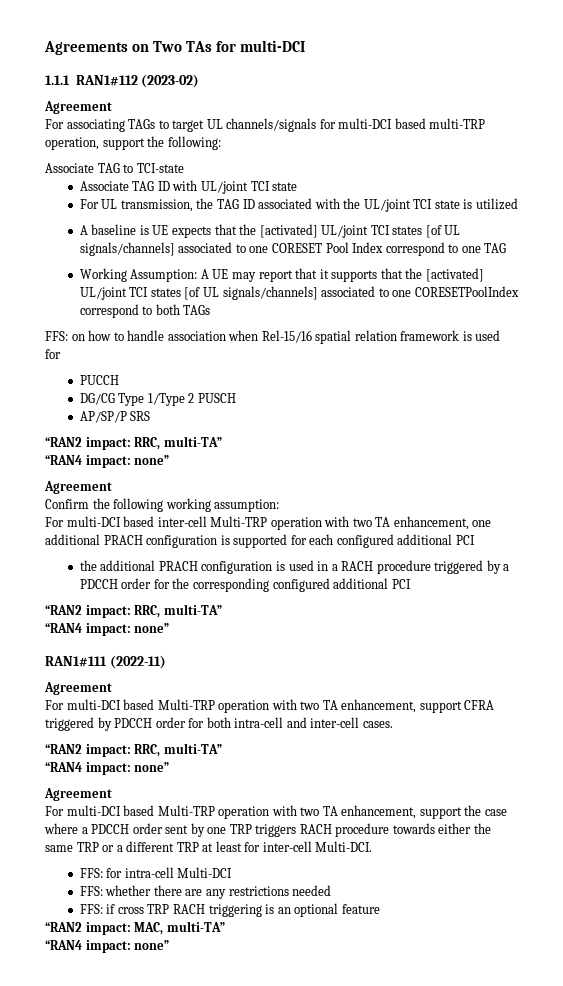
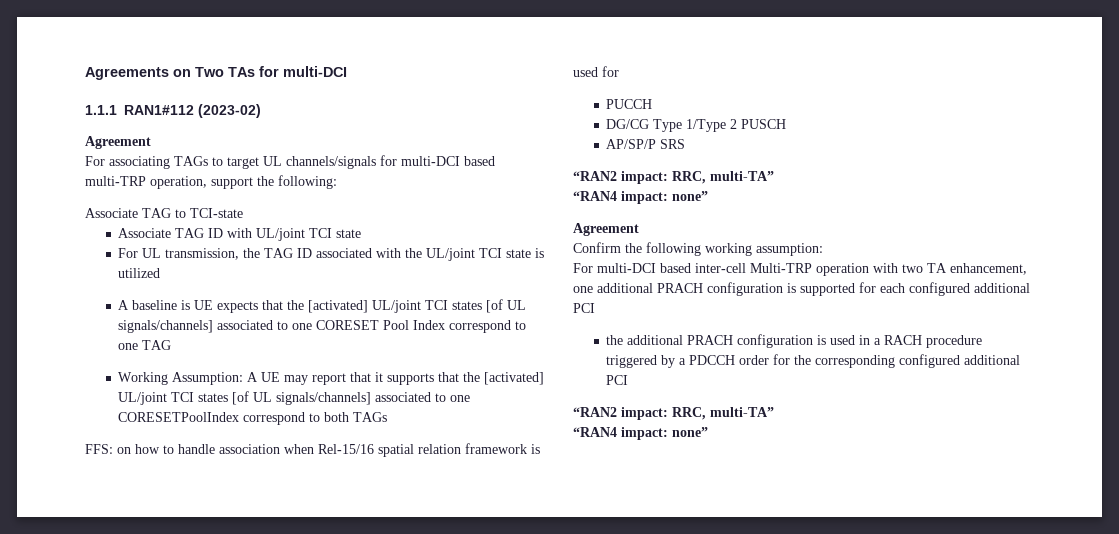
[45,655,166,669] [44,682,112,695] [45,699,495,713] [45,717,393,731] [45,743,222,757] [45,762,170,775] [44,788,112,801] [45,805,507,819] [44,823,491,837] [45,841,373,852] [79,867,233,878] [79,885,332,899] [79,903,380,917] [45,921,225,935] [45,940,170,953] // RAN1#111 (2022-11) // Agreement // For multi-DCI based Multi-TRP operation with two TA enhancement, support CFRA triggered by PDCCH order for both intra-cell and inter-cell cases. // “RAN2 impact: RRC, multi-TA” // “RAN4 impact: none” // Agreement // For multi-DCI based Multi-TRP operation with two TA enhancement, support the case where a PDCCH order sent by one TRP triggers RACH procedure towards either the same TRP or a different TRP at least for inter-cell Multi-DCI. // FFS: for intra-cell Multi-DCI // FFS: whether there are any restrictions needed // FFS: if cross TRP RACH triggering is an optional feature // “RAN2 impact: MAC, multi-TA” // “RAN4 impact: none” -> (708, 432) none

